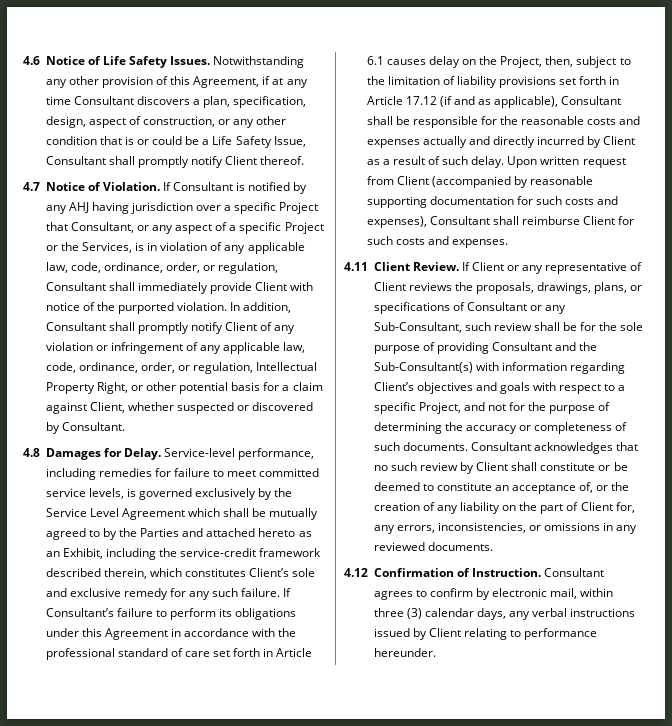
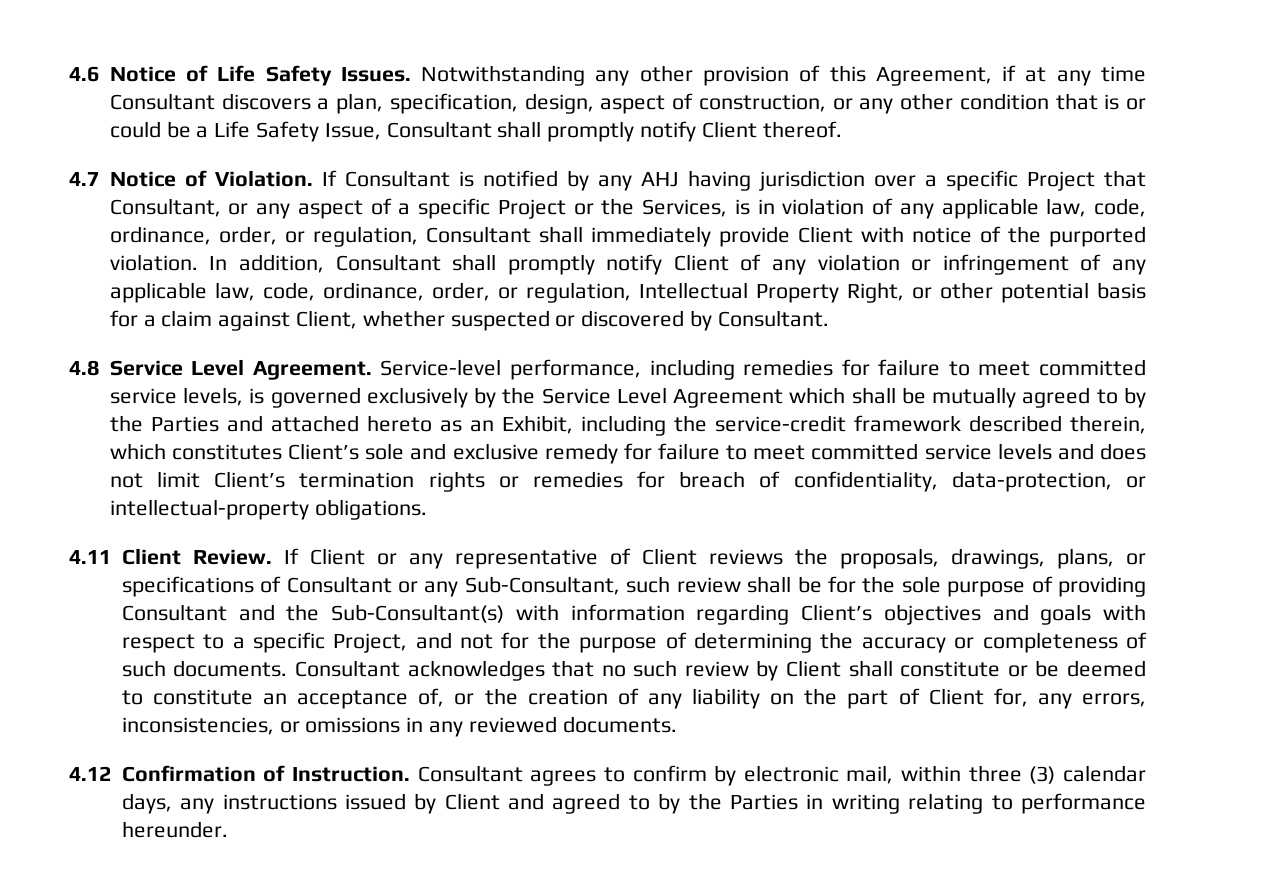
[45,448,161,460] Damages for Delay. -> [109,359,372,380] Service Level Agreement.
[189,588,292,600] [45,608,297,620] [45,628,297,640] [45,648,313,660] [366,56,631,68] [366,76,620,88] [366,96,622,108] [366,116,641,128] [366,136,636,148] [366,156,626,168] [366,176,594,188] [366,196,619,208] [366,216,635,228] [366,236,509,248] any such failure. If Consultant’s failure to perform its obligations under this Agreement in accordance with the professional standard of care set forth in Article 6.1 causes delay on the Project, then, subject to the limitation of liability provisions set forth in Article 17.12 (if and as applicable), Consultant shall be responsible for the reasonable costs and expenses actually and directly incurred by Client as a result of such delay. Upon written request from Client (accompanied by reasonable supporting documentation for such costs and expenses), Consultant shall reimburse Client for such costs and expenses. -> [657,443,1146,460] [109,471,1146,492] [109,499,427,520] failure to meet committed service levels and does not limit Client’s termination rights or remedies for breach of confidentiality, data-protection, or intellectual-property obligations.
[532,608,568,617] verbal -> (215, 806) none
(461, 632) none -> [508,793,900,814] and agreed to by the Parties in writing

